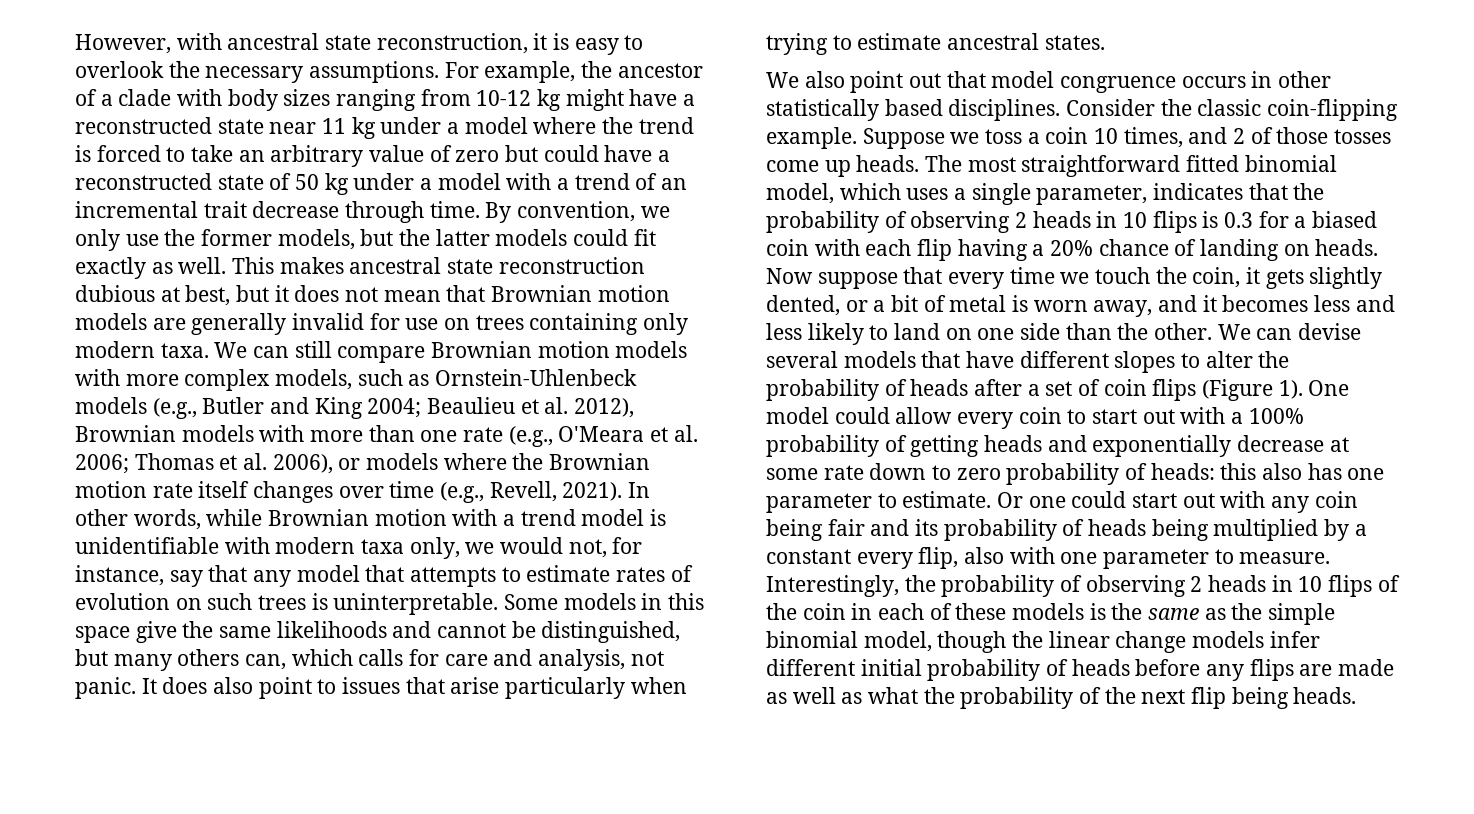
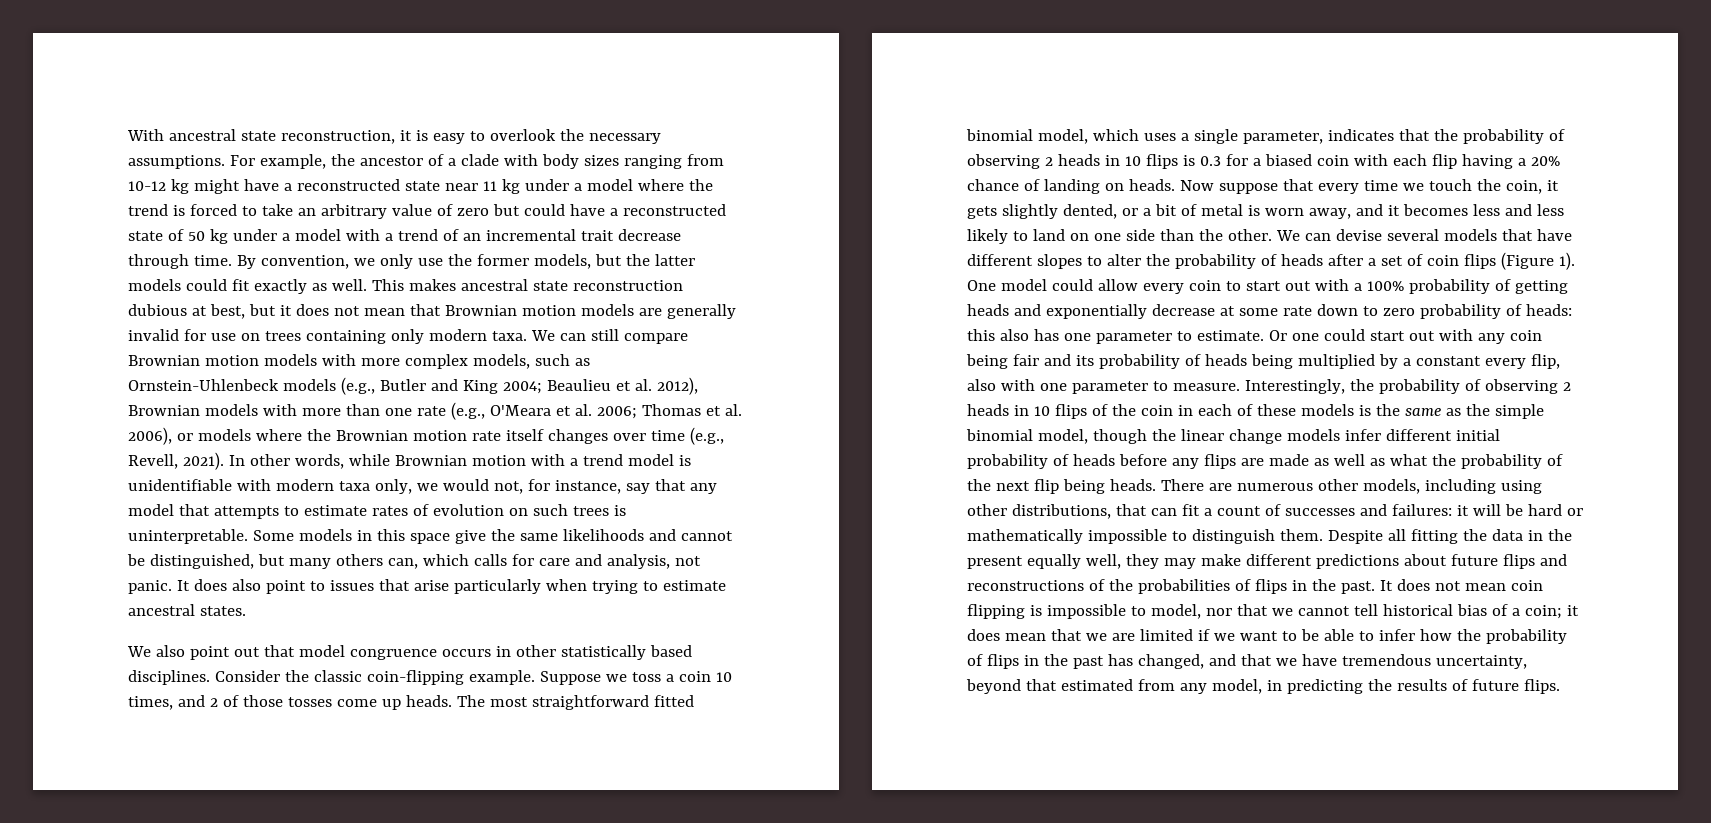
[75,33,222,54] However, with -> [127,129,164,141] With
(1357, 695) none -> [1160,479,1542,494] [967,504,1583,519] [967,529,1572,544] [967,554,1567,569] [967,579,1543,594] [967,604,1579,619] [967,629,1567,644] [967,654,1527,669] [966,679,1560,694] There are numerous other models, including using other distributions, that can fit a count of successes and failures: it will be hard or mathematically impossible to distinguish them. Despite all fitting the data in the present equally well, they may make different predictions about future flips and reconstructions of the probabilities of flips in the past. It does not mean coin flipping is impossible to model, nor that we cannot tell historical bias of a coin; it does mean that we are limited if we want to be able to infer how the probability of flips in the past has changed, and that we have tremendous uncertainty, beyond that estimated from any model, in predicting the results of future flips.

